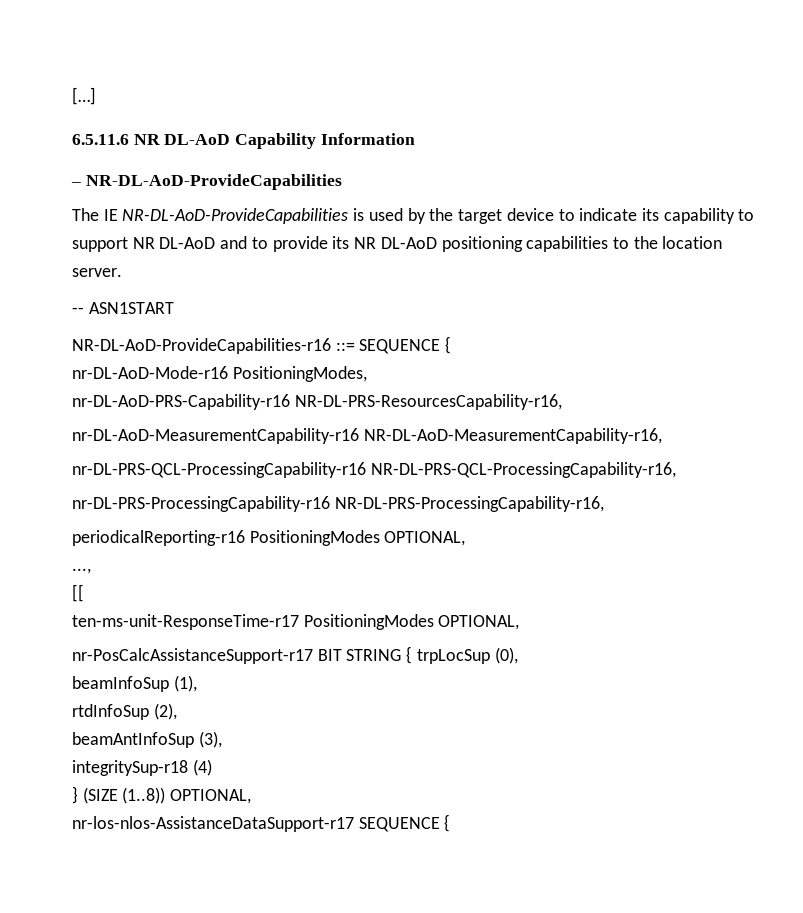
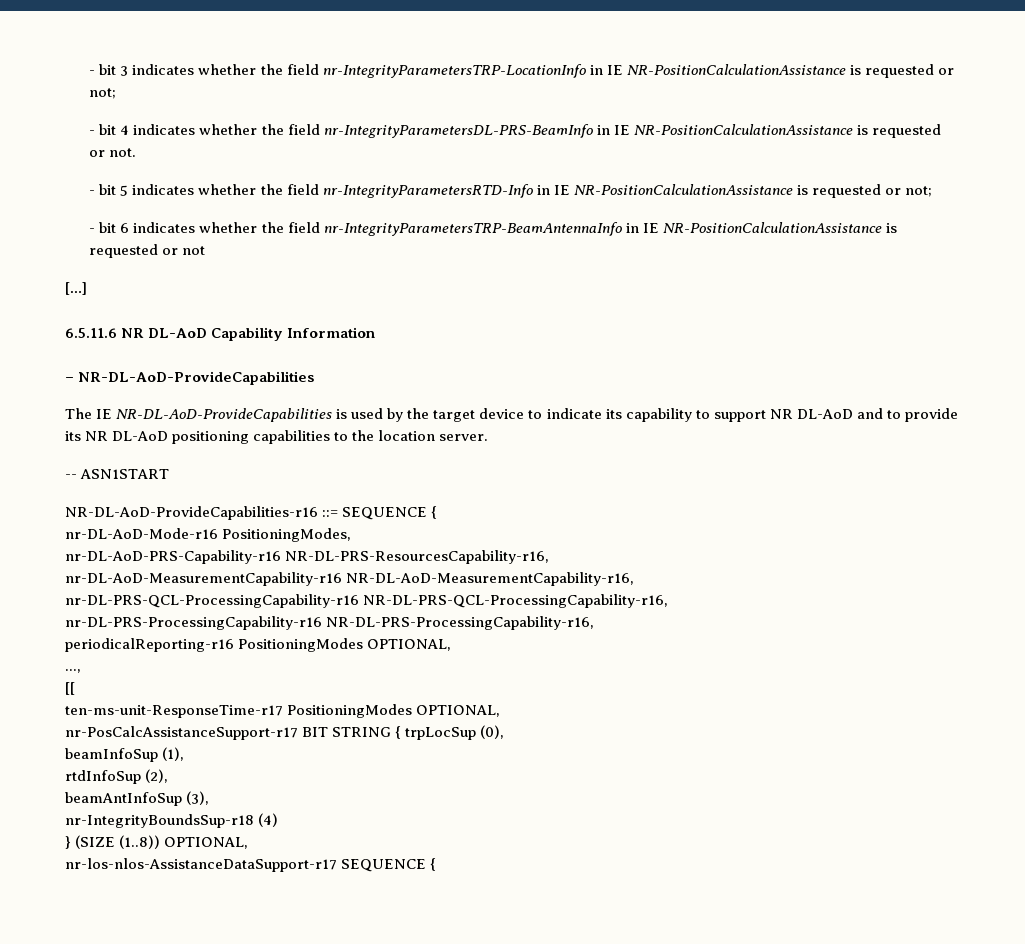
(72, 96) none -> [89,64,954,78] [89,88,117,99] [89,124,941,138] [89,148,137,157] [89,184,932,198] [89,222,897,236] [89,244,206,258] - bit 3 indicates whether the field nr-IntegrityParametersTRP-LocationInfo in IE NR-PositionCalculationAssistance is requested or not; // - bit 4 indicates whether the field nr-IntegrityParametersDL-PRS-BeamInfo in IE NR-PositionCalculationAssistance is requested or not. // - bit 5 indicates whether the field nr-IntegrityParametersRTD-Info in IE NR-PositionCalculationAssistance is requested or not; // - bit 6 indicates whether the field nr-IntegrityParametersTRP-BeamAntennaInfo in IE NR-PositionCalculationAssistance is requested or not //
[72,760,188,776] integritySup-r18 -> [65,814,254,828] nr-IntegrityBoundsSup-r18

